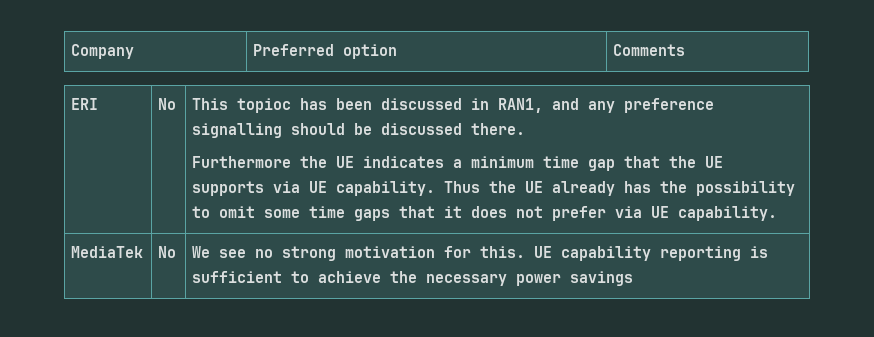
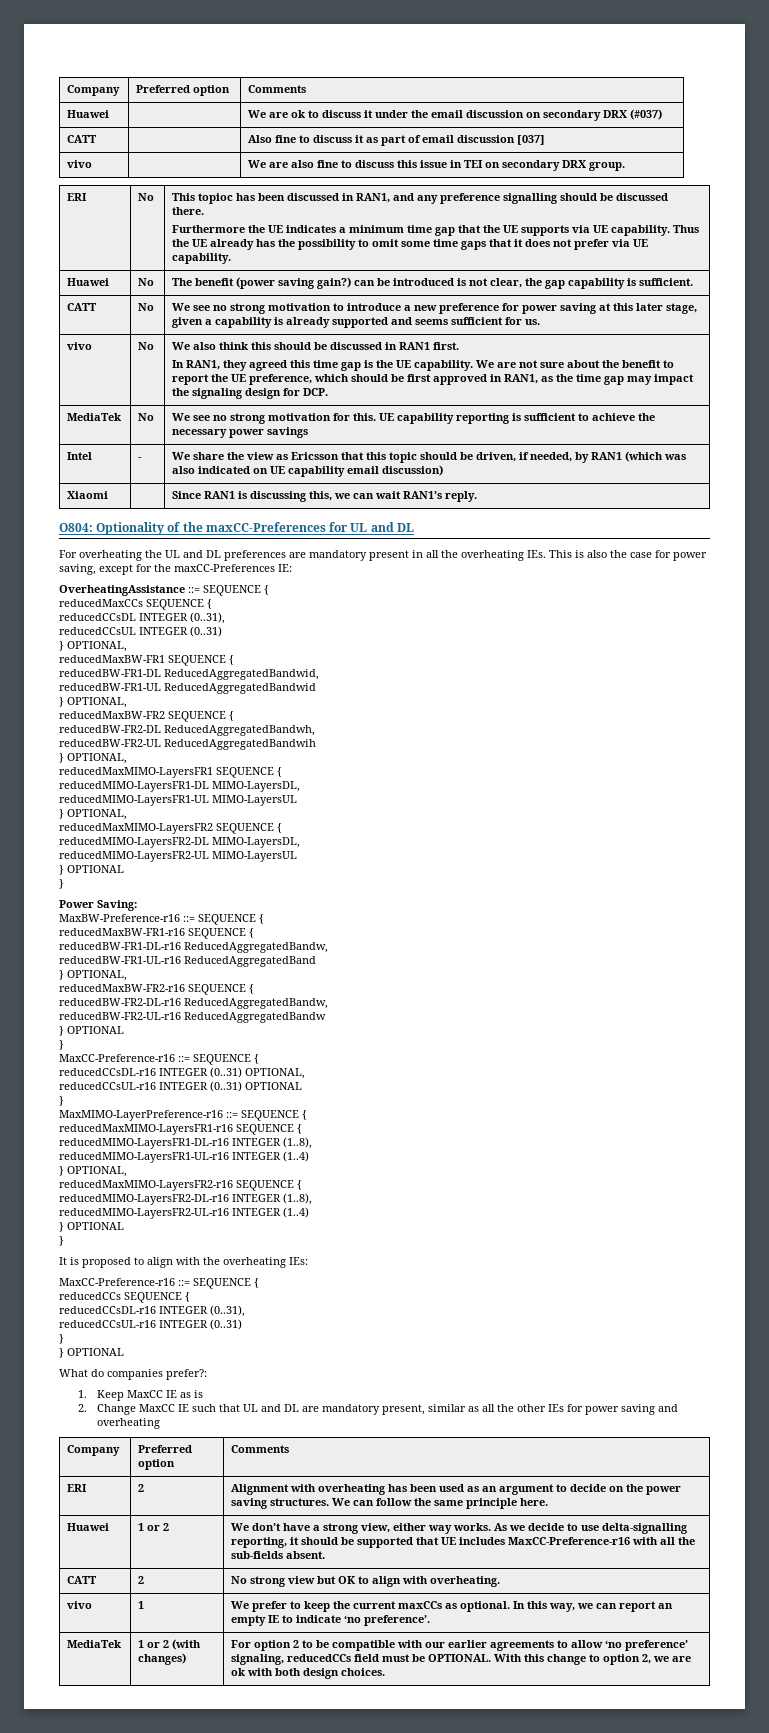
[71,44,135,59] [253,44,398,59] [613,44,686,56] Company | Preferred option | Comments -> [67,85,121,96] [136,85,231,96] [248,85,307,93] [67,110,110,118] [248,109,663,121] [67,135,98,143] [248,135,546,146] [67,160,93,168] [248,160,626,171] Company | Preferred option | Comments // Huawei | | We are ok to discuss it under the email discussion on secondary DRX (#037) // CATT | | Also fine to discuss it as part of email discussion [037] // vivo | | We are also fine to discuss this issue in TEI on secondary DRX group.
(778, 213) none -> [67,278,110,286] [138,278,155,286] [172,277,694,289] [67,303,98,311] [138,303,155,311] [172,303,698,314] [172,317,541,328] [67,342,93,350] [138,342,155,350] [172,342,460,350] [172,360,675,371] [172,374,695,385] [172,388,329,399] // Huawei | No | The benefit (power saving gain?) can be introduced is not clear, the gap capability is sufficient. // CATT | No | We see no strong motivation to introduce a new preference for power saving at this later stage, given a capability is already supported and seems sufficient for us. // vivo | No | We also think this should be discussed in RAN1 first. // In RAN1, they agreed this time gap is the UE capability. We are not sure about the benefit to report the UE preference, which should be first approved in RAN1, as the time gap may impact the signaling design for DCP.
(634, 278) none -> [67,452,93,460] [138,457,143,460] [172,451,687,463] [172,465,444,477] [67,491,109,499] [172,491,478,502] [59,522,414,535] [59,550,707,561] [59,564,292,575] [59,585,269,596] [59,599,212,610] [59,612,225,624] [59,626,222,637] [59,641,127,652] [59,655,234,666] [59,669,319,680] [59,683,316,694] [59,697,127,708] [59,711,234,722] [59,725,315,736] [59,739,316,750] [59,753,127,764] [59,767,282,778] [59,781,300,792] [59,795,297,806] [59,809,127,820] [59,823,282,834] [59,837,300,848] [59,851,297,862] [59,865,124,875] [59,879,64,889] [59,900,137,911] [59,914,264,925] [59,928,254,939] [59,942,328,953] [59,956,316,967] [59,970,127,981] [59,984,254,995] [59,998,328,1009] [59,1012,326,1023] [59,1026,124,1036] [59,1040,64,1050] [59,1054,259,1065] [59,1067,305,1079] [59,1081,302,1092] [59,1096,64,1106] [59,1110,307,1121] [59,1124,302,1135] [59,1137,312,1149] [59,1151,309,1163] [59,1166,127,1177] [59,1180,302,1191] [59,1193,312,1205] [59,1207,309,1219] [59,1222,124,1232] [59,1236,64,1246] [59,1257,308,1268] [59,1278,259,1289] [59,1292,190,1303] [59,1305,245,1317] [59,1319,242,1330] [59,1334,64,1344] [59,1348,124,1358] [59,1369,207,1380] [77,1390,203,1401] [77,1404,678,1415] [96,1418,160,1429] [67,1445,121,1456] [138,1445,193,1453] [138,1459,176,1470] [231,1445,290,1453] [67,1484,88,1492] [138,1484,145,1492] [231,1484,682,1495] [231,1498,549,1509] [67,1523,110,1531] [138,1523,170,1531] [231,1523,689,1534] [231,1537,696,1548] [231,1551,326,1559] [67,1576,98,1584] [138,1576,145,1584] [231,1576,501,1587] [67,1601,93,1609] [138,1601,145,1609] [231,1601,674,1612] [231,1615,431,1626] [67,1640,122,1648] [138,1639,202,1650] [138,1653,187,1665] [231,1640,689,1651] [231,1654,692,1665] [231,1668,386,1679] // Intel | - | We share the view as Ericsson that this topic should be driven, if needed, by RAN1 (which was also indicated on UE capability email discussion) // Xiaomi | | Since RAN1 is discussing this, we can wait RAN1’s reply. // O804: Optionality of the maxCC-Preferences for UL and DL // For overheating the UL and DL preferences are mandatory present in all the overheating IEs. This is also the case for power saving, except for the maxCC-Preferences IE: // OverheatingAssistance ::= SEQUENCE { // reducedMaxCCs SEQUENCE { // reducedCCsDL INTEGER (0..31), // reducedCCsUL INTEGER (0..31) // } OPTIONAL, // reducedMaxBW-FR1 SEQUENCE { // reducedBW-FR1-DL ReducedAggregatedBandwid, // reducedBW-FR1-UL ReducedAggregatedBandwid // } OPTIONAL, // reducedMaxBW-FR2 SEQUENCE { // reducedBW-FR2-DL ReducedAggregatedBandwh, // reducedBW-FR2-UL ReducedAggregatedBandwih // } OPTIONAL, // reducedMaxMIMO-LayersFR1 SEQUENCE { // reducedMIMO-LayersFR1-DL MIMO-LayersDL, // reducedMIMO-LayersFR1-UL MIMO-LayersUL // } OPTIONAL, // reducedMaxMIMO-LayersFR2 SEQUENCE { // reducedMIMO-LayersFR2-DL MIMO-LayersDL, // reducedMIMO-LayersFR2-UL MIMO-LayersUL // } OPTIONAL // } // Power Saving: // MaxBW-Preference-r16 ::= SEQUENCE { // reducedMaxBW-FR1-r16 SEQUENCE { // reducedBW-FR1-DL-r16 ReducedAggregatedBandw, // reducedBW-FR1-UL-r16 ReducedAggregatedBand // } OPTIONAL, // reducedMaxBW-FR2-r16 SEQUENCE { // reducedBW-FR2-DL-r16 ReducedAggregatedBandw, // reducedBW-FR2-UL-r16 ReducedAggregatedBandw // } OPTIONAL // } // MaxCC-Preference-r16 ::= SEQUENCE { // reducedCCsDL-r16 INTEGER (0..31) OPTIONAL, // reducedCCsUL-r16 INTEGER (0..31) OPTIONAL // } // MaxMIMO-LayerPreference-r16 ::= SEQUENCE { // reducedMaxMIMO-LayersFR1-r16 SEQUENCE { // reducedMIMO-LayersFR1-DL-r16 INTEGER (1..8), // reducedMIMO-LayersFR1-UL-r16 INTEGER (1..4) // } OPTIONAL, // reducedMaxMIMO-LayersFR2-r16 SEQUENCE { // reducedMIMO-LayersFR2-DL-r16 INTEGER (1..8), // reducedMIMO-LayersFR2-UL-r16 INTEGER (1..4) // } OPTIONAL // } // It is proposed to align with the overheating IEs: // MaxCC-Preference-r16 ::= SEQUENCE { // reducedCCs SEQUENCE { // reducedCCsDL-r16 INTEGER (0..31), // reducedCCsUL-r16 INTEGER (0..31) // } // } OPTIONAL // What do companies prefer?: // 1. Keep MaxCC IE as is // 2. Change MaxCC IE such that UL and DL are mandatory present, similar as all the other IEs for power saving and overheating // Company | Preferred option | Comments // ERI | 2 | Alignment with overheating has been used as an argument to decide on the power saving structures. We can follow the same principle here. // Huawei | 1 or 2 | We don’t have a strong view, either way works. As we decide to use delta-signalling reporting, it should be supported that UE includes MaxCC-Preference-r16 with all the sub-fields absent. // CATT | 2 | No strong view but OK to align with overheating. // vivo | 1 | We prefer to keep the current maxCCs as optional. In this way, we can report an empty IE to indicate ‘no preference’. // MediaTek | 1 or 2 (with changes) | For option 2 to be compatible with our earlier agreements to allow ‘no preference’ signaling, reducedCCs field must be OPTIONAL. With this change to option 2, we are ok with both design choices.

